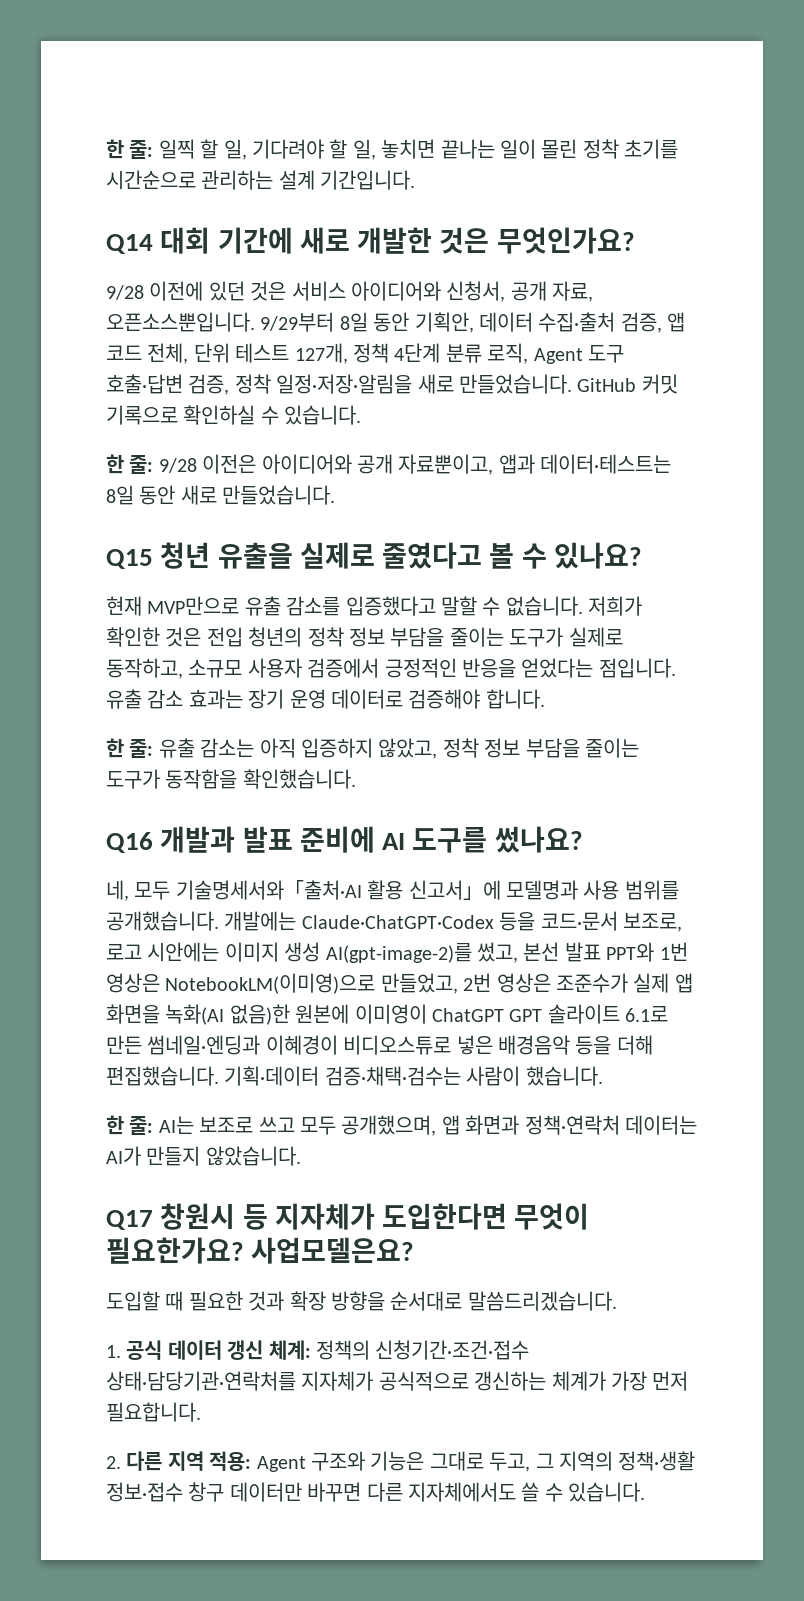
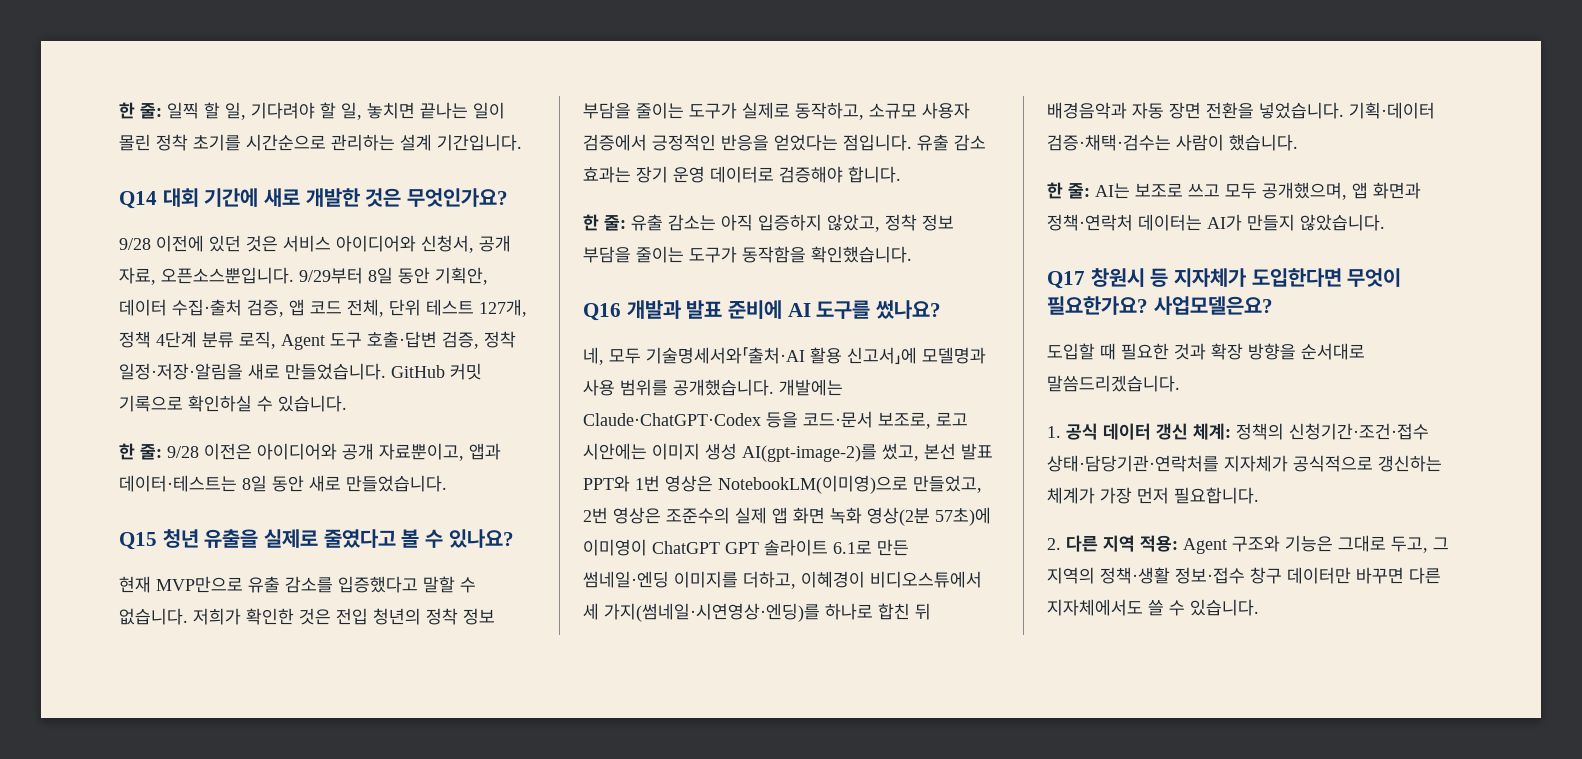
[555,973,628,993] 조준수가 -> [666,507,730,524] 조준수의
[106,1004,350,1025] 화면을 녹화(AI 없음)한 원본에 -> [793,507,991,526] 화면 녹화 영상(2분 57초)에
[147,1035,653,1055] [106,1066,219,1086] 썸네일·엔딩과 이혜경이 비디오스튜로 넣은 배경음악 등을 더해 편집했습니다. -> [583,571,982,589] [583,603,931,622] [1047,102,1344,119] 썸네일·엔딩 이미지를 더하고, 이혜경이 비디오스튜에서 세 가지(썸네일·시연영상·엔딩)를 하나로 합친 뒤 배경음악과 자동 장면 전환을 넣었습니다.

